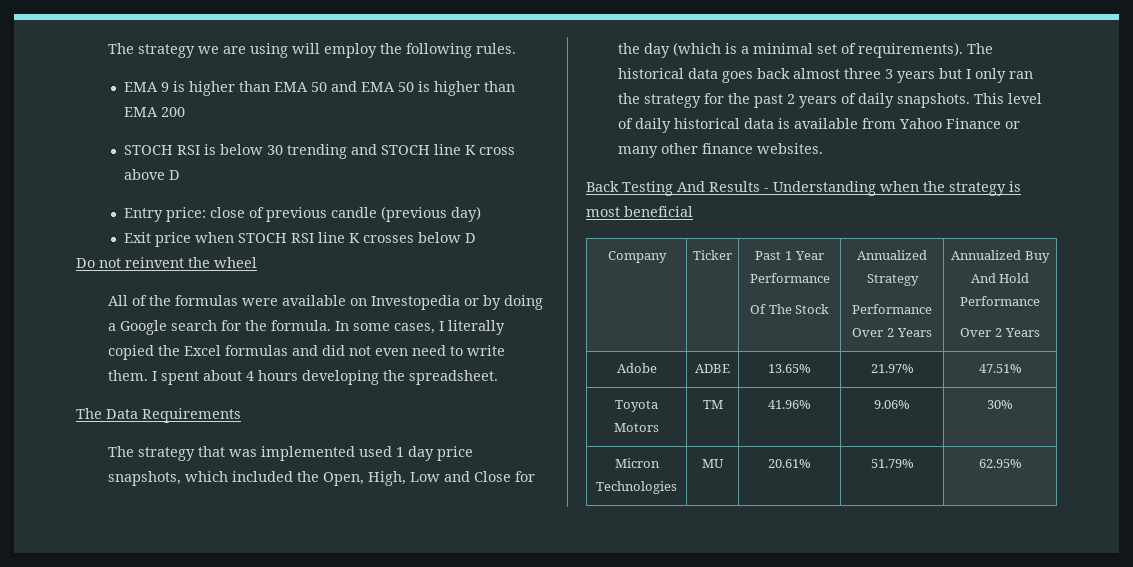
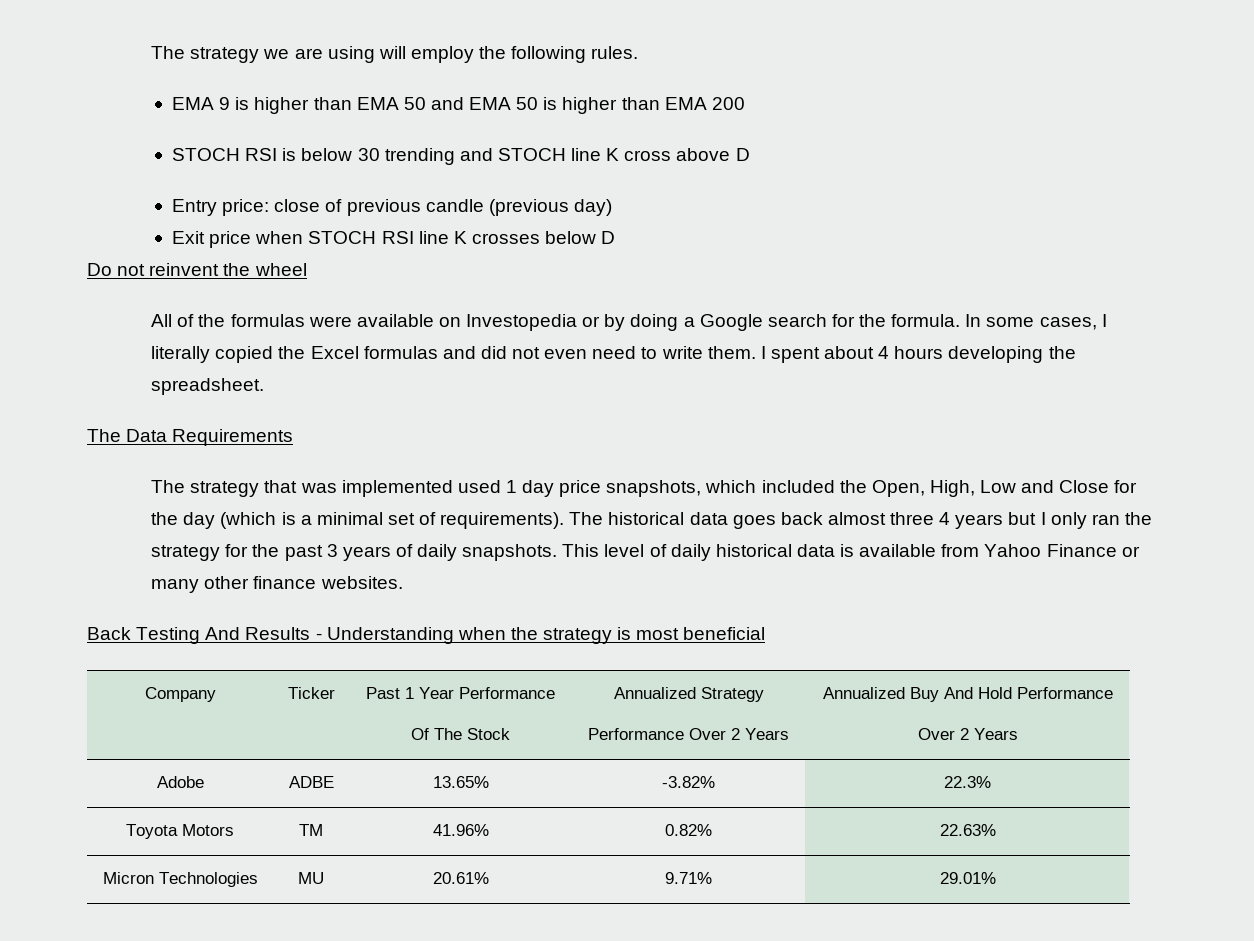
[885,69,894,79] 3 -> [939,512,951,525] 4
[787,94,796,104] 2 -> [326,544,338,557] 3
[870,364,914,373] [978,364,1022,373] 21.97% | 47.51% -> [662,776,715,788] [944,776,991,788] -3.82% | 22.3%
[874,400,910,409] [987,400,1013,409] 9.06% | 30% -> [665,824,712,836] [939,824,996,836] 0.82% | 22.63%
[870,459,914,468] [978,459,1022,468] 51.79% | 62.95% -> [665,872,712,884] [939,872,996,884] 9.71% | 29.01%

